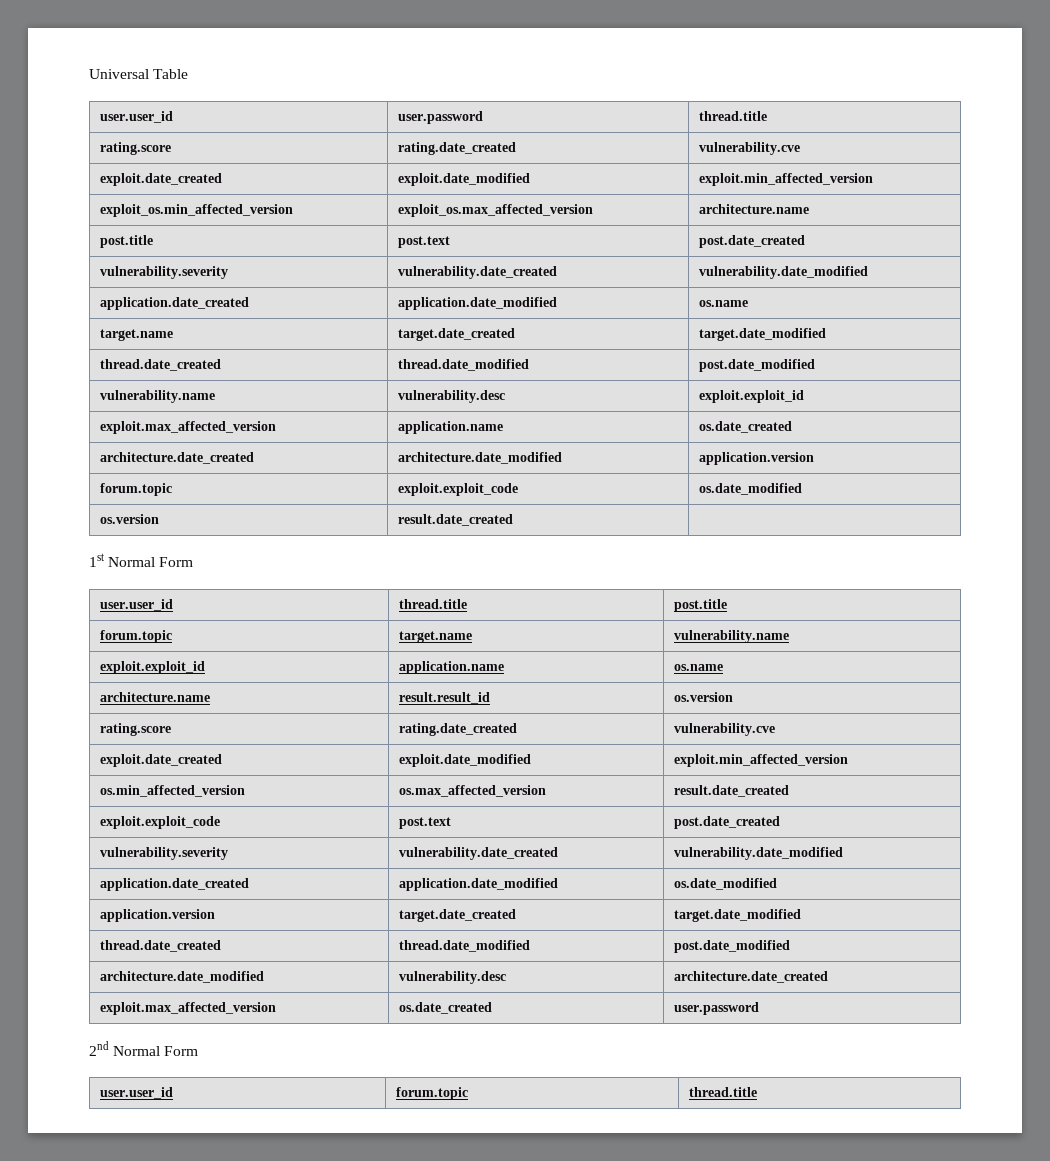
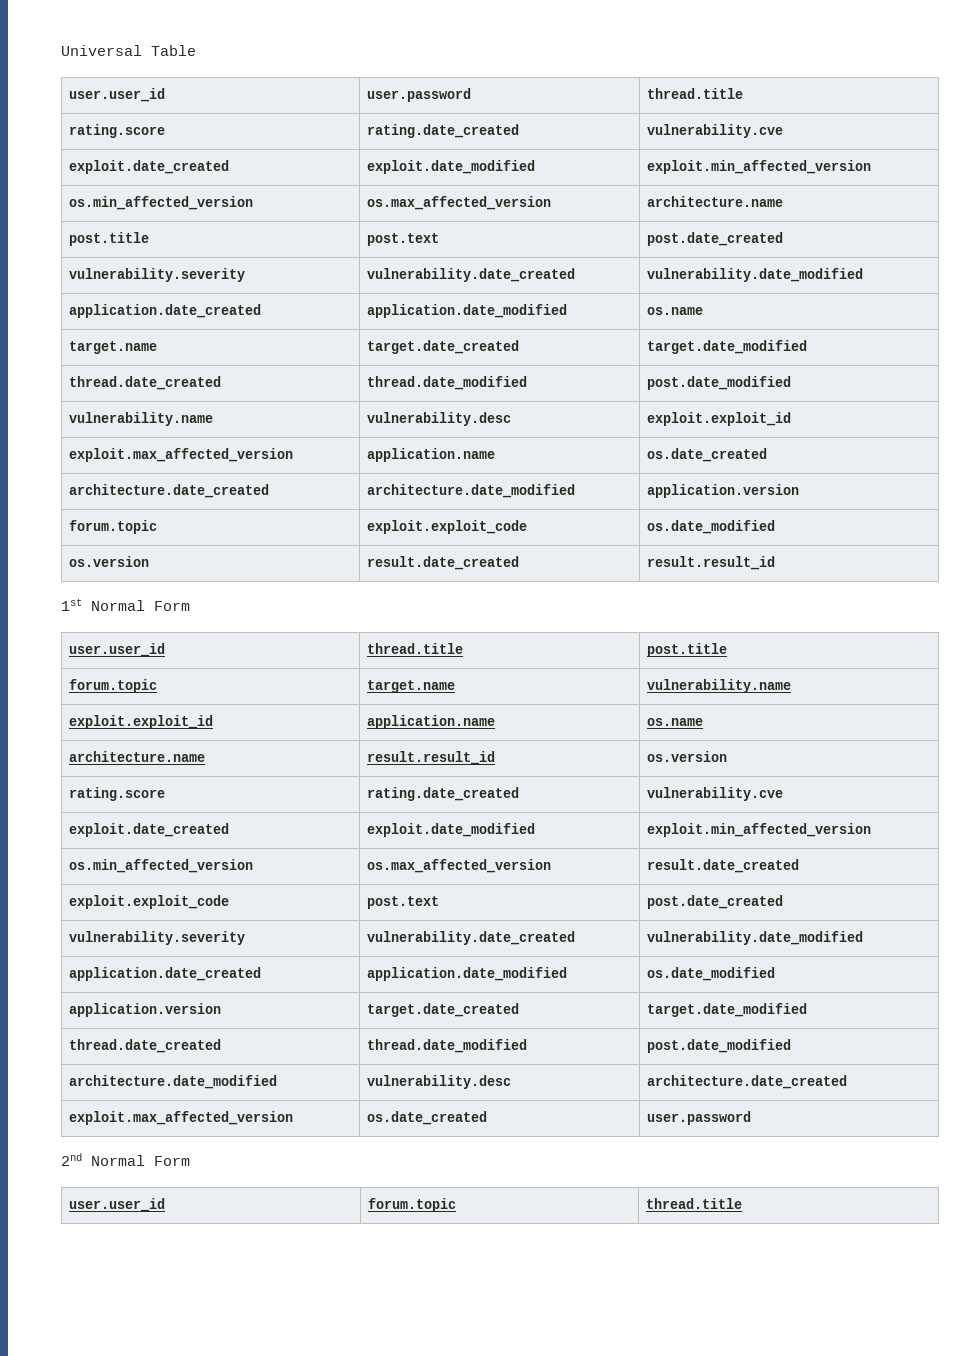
[100,204,294,217] [398,204,594,217] exploit_os.min_affected_version | exploit_os.max_affected_version -> [68,196,253,210] [366,196,551,210] os.min_affected_version | os.max_affected_version
(514, 520) none -> [646,556,775,570] result.result_id

